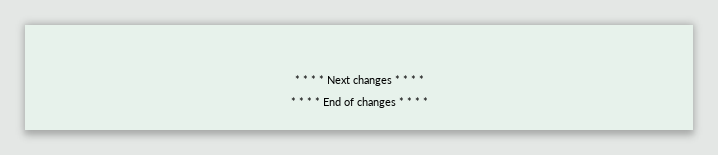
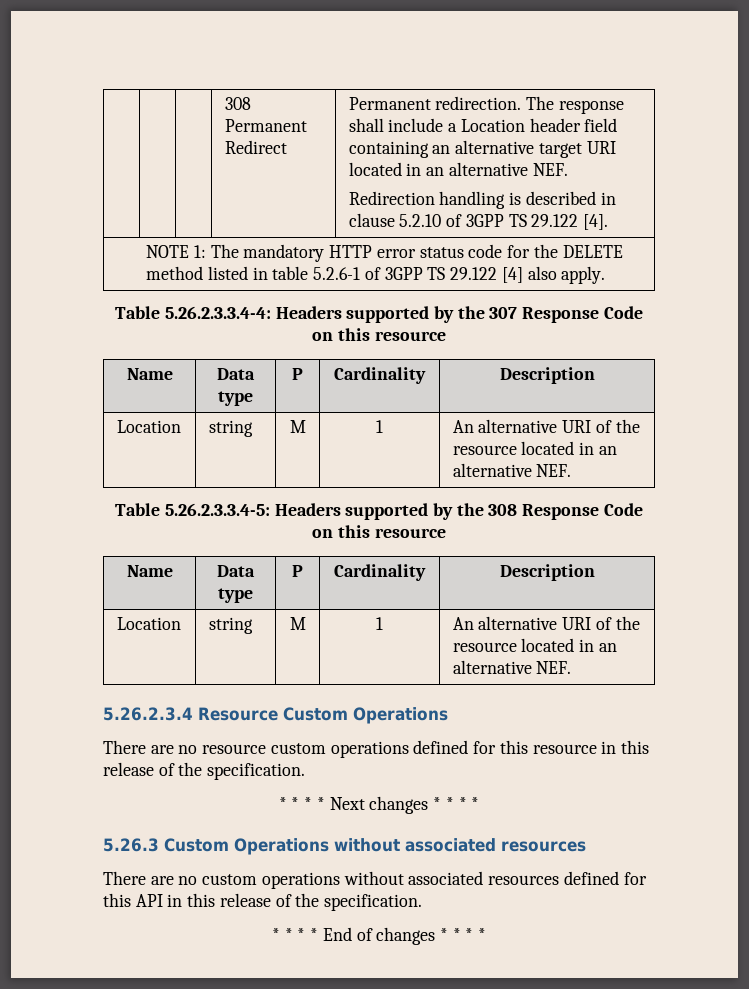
(294, 79) none -> [224,97,251,110] [224,119,307,132] [224,140,287,154] [348,96,624,114] [348,118,618,132] [348,140,616,158] [348,162,568,176] [348,191,616,209] [348,213,609,230] [146,244,623,262] [146,266,606,284] [115,306,643,323] [312,328,446,341] [126,368,173,380] [217,368,255,380] [218,391,253,406] [292,368,303,380] [334,367,426,384] [499,367,595,384] [116,420,181,433] [208,420,253,437] [289,420,306,433] [376,420,383,433] [452,419,640,433] [452,441,617,455] [452,463,572,477] [115,503,643,520] [312,525,446,538] [126,565,173,577] [217,565,255,577] [218,588,253,603] [292,565,303,577] [334,564,426,581] [499,564,595,581] [116,617,181,630] [208,617,253,634] [289,617,306,630] [376,617,383,630] [452,616,640,630] [452,638,617,652] [452,660,572,674] [103,707,448,724] [103,740,649,758] [103,762,306,780] | | | 308 Permanent Redirect | Permanent redirection. The response shall include a Location header field containing an alternative target URI located in an alternative NEF. // Redirection handling is described in clause 5.2.10 of 3GPP TS 29.122 [4]. // NOTE 1: The mandatory HTTP error status code for the DELETE method listed in table 5.2.6-1 of 3GPP TS 29.122 [4] also apply. // Table 5.26.2.3.3.4-4: Headers supported by the 307 Response Code on this resource // Name | Data type | P | Cardinality | Description // Location | string | M | 1 | An alternative URI of the resource located in an alternative NEF. // Table 5.26.2.3.3.4-5: Headers supported by the 308 Response Code on this resource // Name | Data type | P | Cardinality | Description // Location | string | M | 1 | An alternative URI of the resource located in an alternative NEF. // 5.26.2.3.4 Resource Custom Operations // There are no resource custom operations defined for this resource in this release of the specification. //
(424, 79) none -> [103,838,586,855] [103,871,647,889] [103,893,423,911] // 5.26.3 Custom Operations without associated resources // There are no custom operations without associated resources defined for this API in this release of the specification.

